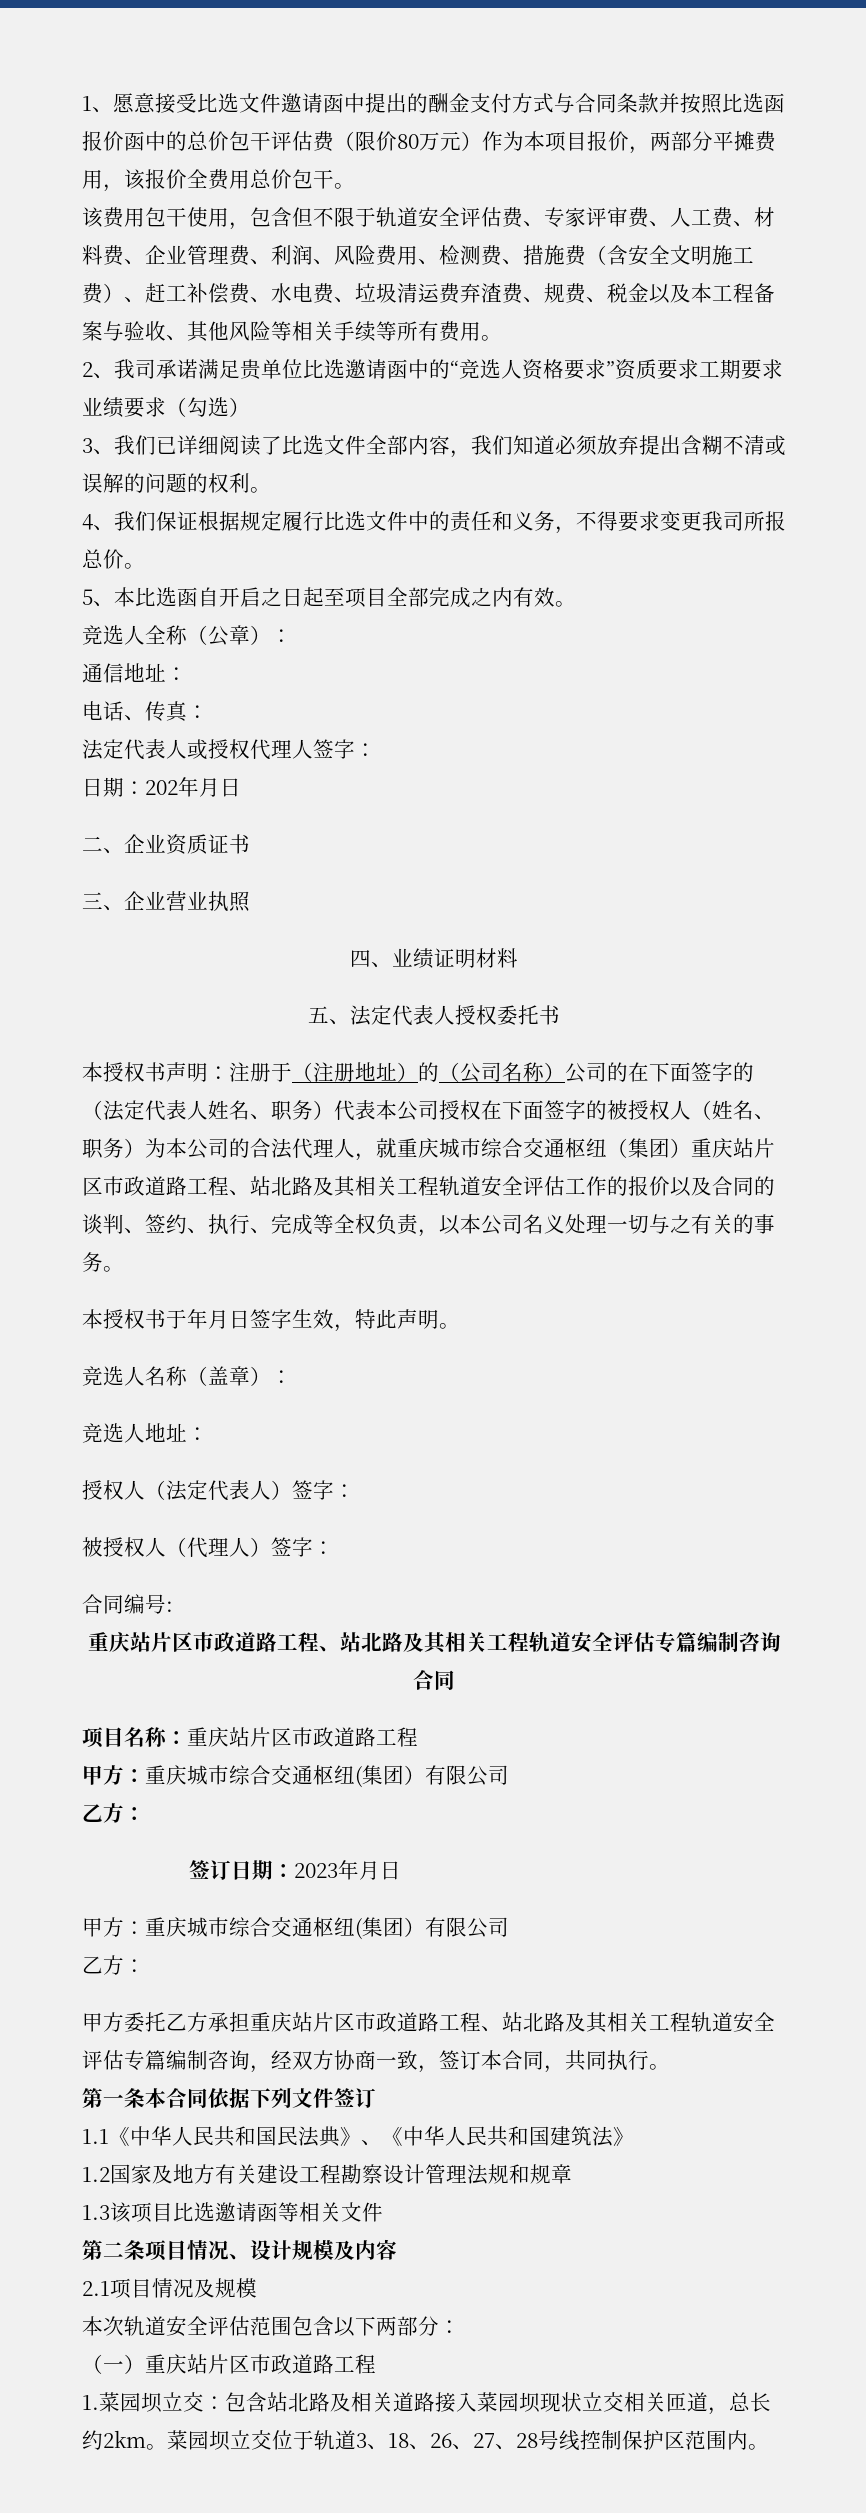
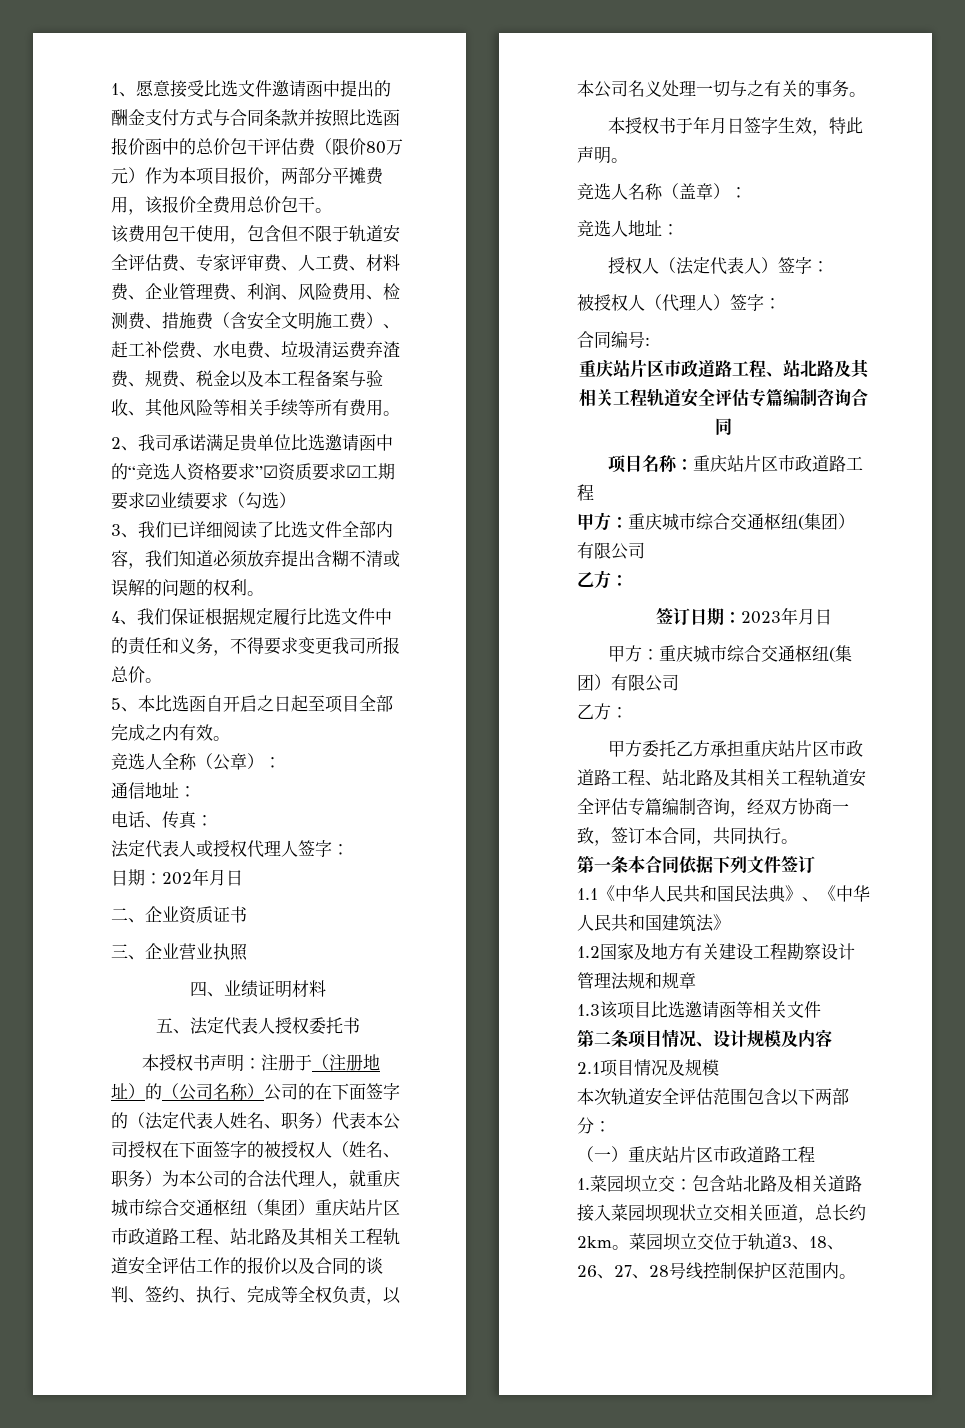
[606,361,615,377] ” -> [255,465,278,478] ”☑
(699, 369) none -> [346,465,361,478] ☑
(783, 369) none -> [145,494,160,507] ☑

